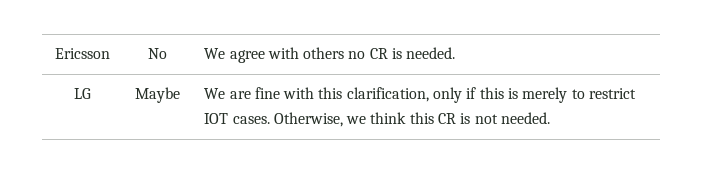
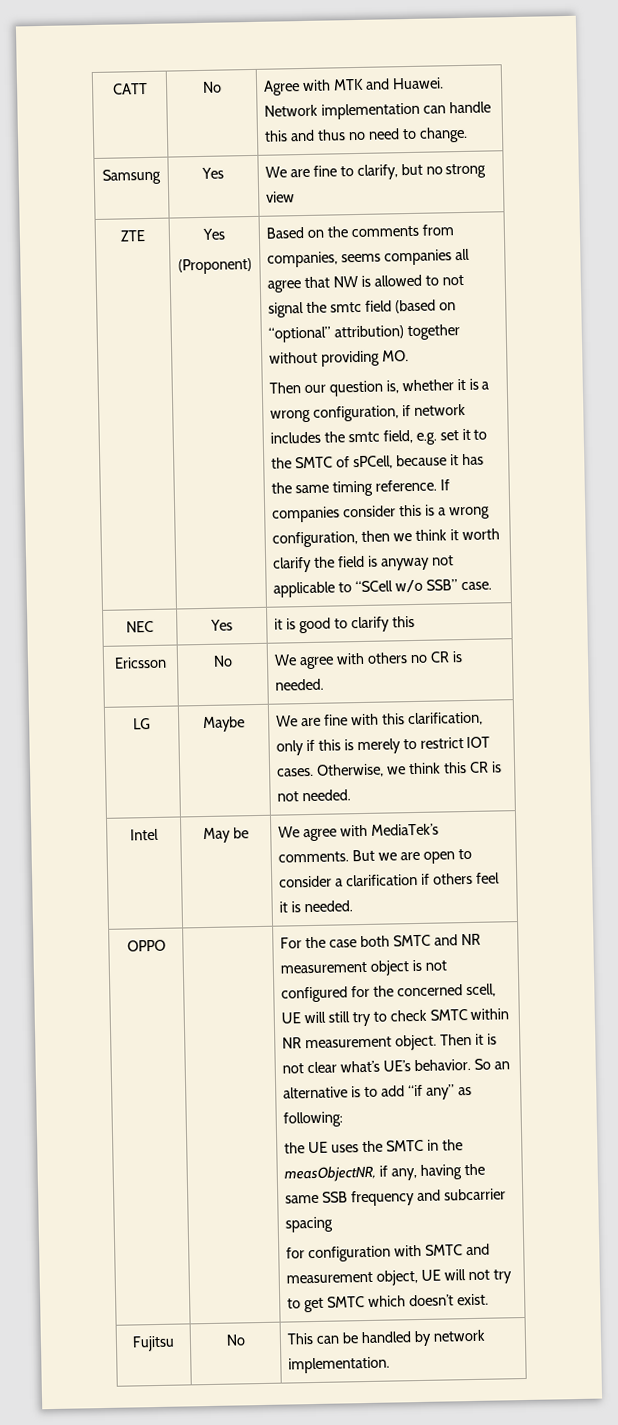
(55, 53) none -> [112,82,148,95] [201,81,222,93] [263,77,444,96] [264,101,491,120] [264,126,468,143] [102,168,161,185] [201,167,224,179] [265,163,487,180] [266,191,296,203] [119,230,146,242] [202,228,225,240] [178,258,252,275] [266,224,454,239] [267,248,470,268] [267,274,464,293] [268,299,456,318] [268,324,460,343] [269,350,409,367] [269,378,490,397] [270,403,466,423] [270,428,488,445] [271,453,484,470] [271,479,450,497] [272,504,490,523] [272,528,500,548] [273,555,454,573] [273,579,492,598] [126,620,154,633] [210,619,233,631] [274,615,415,634] CATT | No | Agree with MTK and Huawei. Network implementation can handle this and thus no need to change. // Samsung | Yes | We are fine to clarify, but no strong view // ZTE | Yes // (Proponent) | Based on the comments from companies, seems companies all agree that NW is allowed to not signal the smtc field (based on “optional” attribution) together without providing MO. // Then our question is, whether it is a wrong configuration, if network includes the smtc field, e.g. set it to the SMTC of sPCell, because it has the same timing reference. If companies consider this is a wrong configuration, then we think it worth clarify the field is anyway not applicable to “SCell w/o SSB” case. // NEC | Yes | it is good to clarify this //
(551, 118) none -> [130,828,159,841] [203,827,249,844] [278,823,439,842] [278,848,472,864] [279,872,500,888] [279,900,353,913] [126,939,166,952] [280,933,481,949] [280,959,447,976] [281,983,496,1003] [281,1008,510,1027] [282,1033,497,1051] [282,1058,510,1074] [283,1084,472,1100] [283,1111,344,1128] [284,1139,463,1154] [284,1163,485,1183] [285,1188,506,1207] [285,1216,334,1233] [286,1243,490,1263] [286,1269,512,1286] [287,1293,489,1313] [132,1335,175,1352] [225,1334,246,1346] [287,1329,485,1347] [288,1356,391,1374] // Intel | May be | We agree with MediaTek’s comments. But we are open to consider a clarification if others feel it is needed. // OPPO | | For the case both SMTC and NR measurement object is not configured for the concerned scell, UE will still try to check SMTC within NR measurement object. Then it is not clear what’s UE’s behavior. So an alternative is to add “if any” as following: // the UE uses the SMTC in the measObjectNR, if any, having the same SSB frequency and subcarrier spacing // for configuration with SMTC and measurement object, UE will not try to get SMTC which doesn’t exist. // Fujitsu | No | This can be handled by network implementation.

